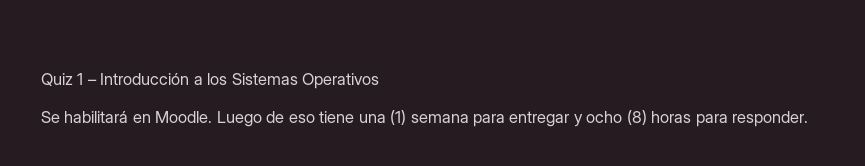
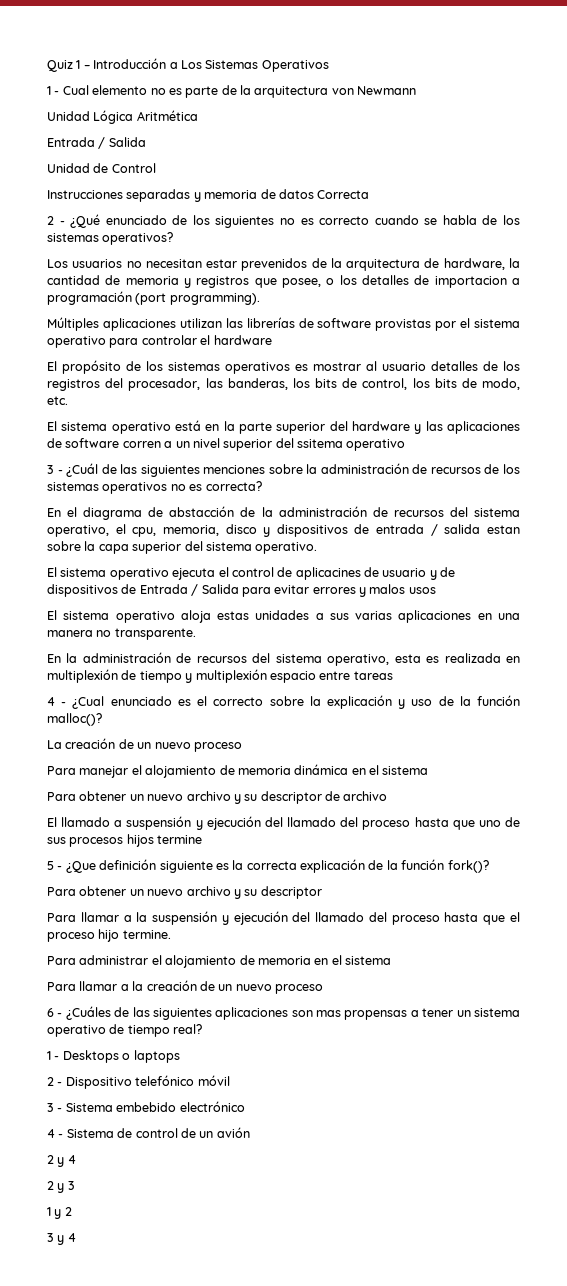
[207,73,228,85] los -> [180,60,202,69] Los
[41,110,809,127] Se habilitará en Moodle. Luego de eso tiene una (1) semana para entregar y ocho (8) horas para responder. -> [47,85,417,98] [47,110,198,124] [47,137,146,149] [47,163,156,173] [47,189,370,202] [47,214,520,228] [47,232,174,245] [47,258,520,271] [47,275,520,288] [47,291,260,305] [47,317,520,331] [47,335,272,348] [47,360,520,374] [47,378,520,391] [47,396,68,405] [47,420,520,434] [47,438,406,451] [47,463,520,477] [47,481,262,494] [47,506,520,520] [47,524,520,537] [47,541,318,554] [47,567,456,580] [47,584,436,597] [47,610,520,623] [47,628,196,640] [47,652,520,666] [47,669,393,683] [47,695,520,709] [47,713,102,726] [47,738,242,752] [47,764,429,778] [47,791,388,804] [47,816,520,830] [47,834,203,847] [47,859,489,873] [47,886,322,899] [47,911,520,925] [47,929,171,942] [47,955,391,968] [47,980,323,994] [47,1006,520,1020] [47,1024,203,1037] [47,1050,180,1063] [47,1075,230,1089] [47,1101,245,1112] [47,1127,250,1138] [47,1155,76,1167] [47,1181,75,1193] [47,1207,72,1219] [47,1233,76,1245] 1 - Cual elemento no es parte de la arquitectura von Newmann // Unidad Lógica Aritmética // Entrada / Salida // Unidad de Control // Instrucciones separadas y memoria de datos Correcta // 2 - ¿Qué enunciado de los siguientes no es correcto cuando se habla de los sistemas operativos? // Los usuarios no necesitan estar prevenidos de la arquitectura de hardware, la cantidad de memoria y registros que posee, o los detalles de importacion a programación (port programming). // Múltiples aplicaciones utilizan las librerías de software provistas por el sistema operativo para controlar el hardware // El propósito de los sistemas operativos es mostrar al usuario detalles de los registros del procesador, las banderas, los bits de control, los bits de modo, etc. // El sistema operativo está en la parte superior del hardware y las aplicaciones de software corren a un nivel superior del ssitema operativo // 3 - ¿Cuál de las siguientes menciones sobre la administración de recursos de los sistemas operativos no es correcta? // En el diagrama de abstacción de la administración de recursos del sistema operativo, el cpu, memoria, disco y dispositivos de entrada / salida estan sobre la capa superior del sistema operativo. // El sistema operativo ejecuta el control de aplicacines de usuario y de dispositivos de Entrada / Salida para evitar errores y malos usos // El sistema operativo aloja estas unidades a sus varias aplicaciones en una manera no transparente. // En la administración de recursos del sistema operativo, esta es realizada en multiplexión de tiempo y multiplexión espacio entre tareas // 4 - ¿Cual enunciado es el correcto sobre la explicación y uso de la función malloc()? // La creación de un nuevo proceso // Para manejar el alojamiento de memoria dinámica en el sistema // Para obtener un nuevo archivo y su descriptor de archivo // El llamado a suspensión y ejecución del llamado del proceso hasta que uno de sus procesos hijos termine // 5 - ¿Que definición siguiente es la correcta explicación de la función fork()? // Para obtener un nuevo archivo y su descriptor // Para llamar a la suspensión y ejecución del llamado del proceso hasta que el proceso hijo termine. // Para administrar el alojamiento de memoria en el sistema // Para llamar a la creación de un nuevo proceso // 6 - ¿Cuáles de las siguientes aplicaciones son mas propensas a tener un sistema operativo de tiempo real? // 1 - Desktops o laptops // 2 - Dispositivo telefónico móvil // 3 - Sistema embebido electrónico // 4 - Sistema de control de un avión // 2 y 4 // 2 y 3 // 1 y 2 // 3 y 4

